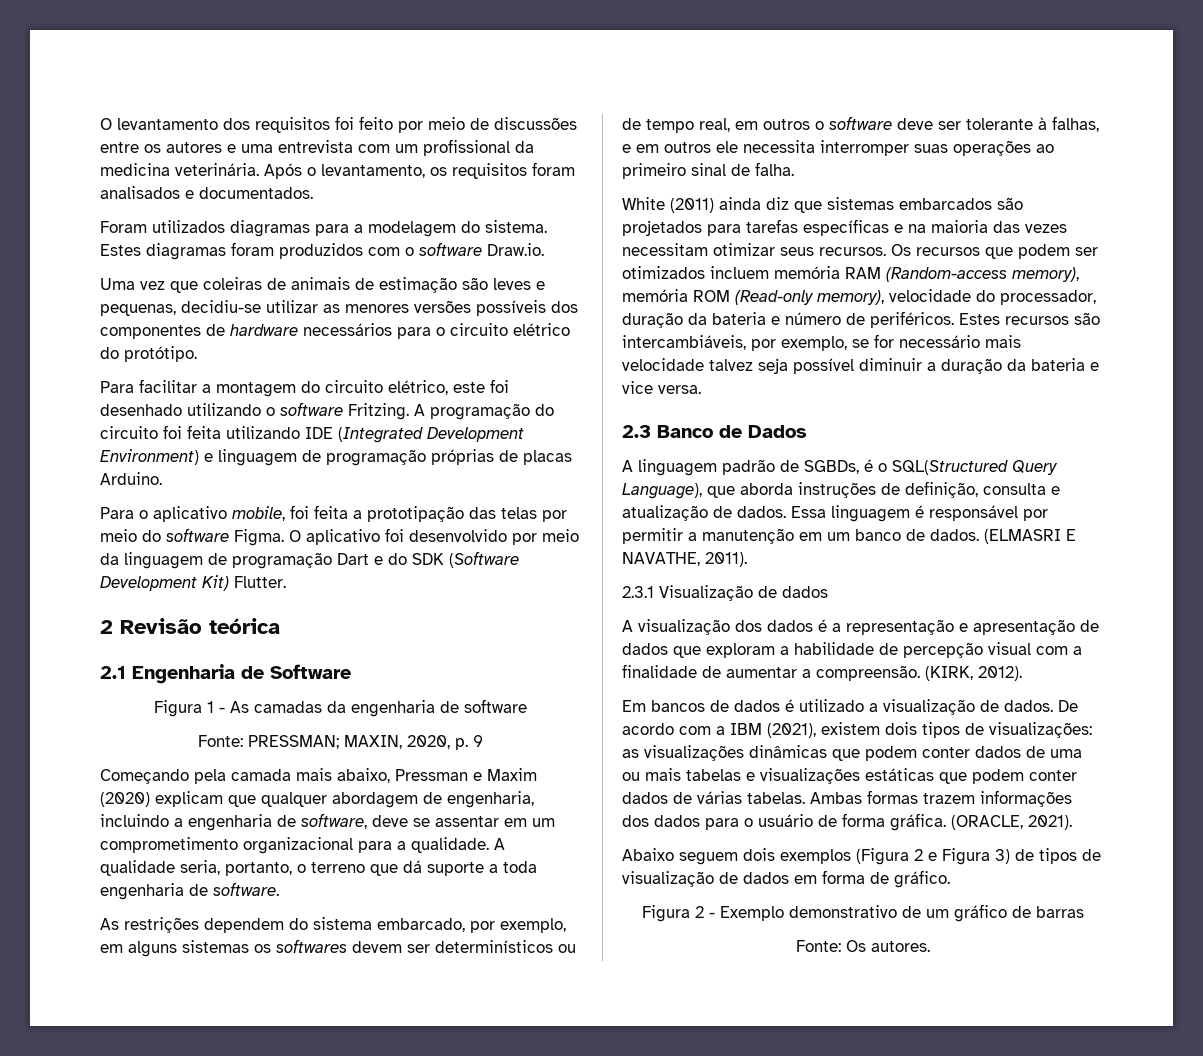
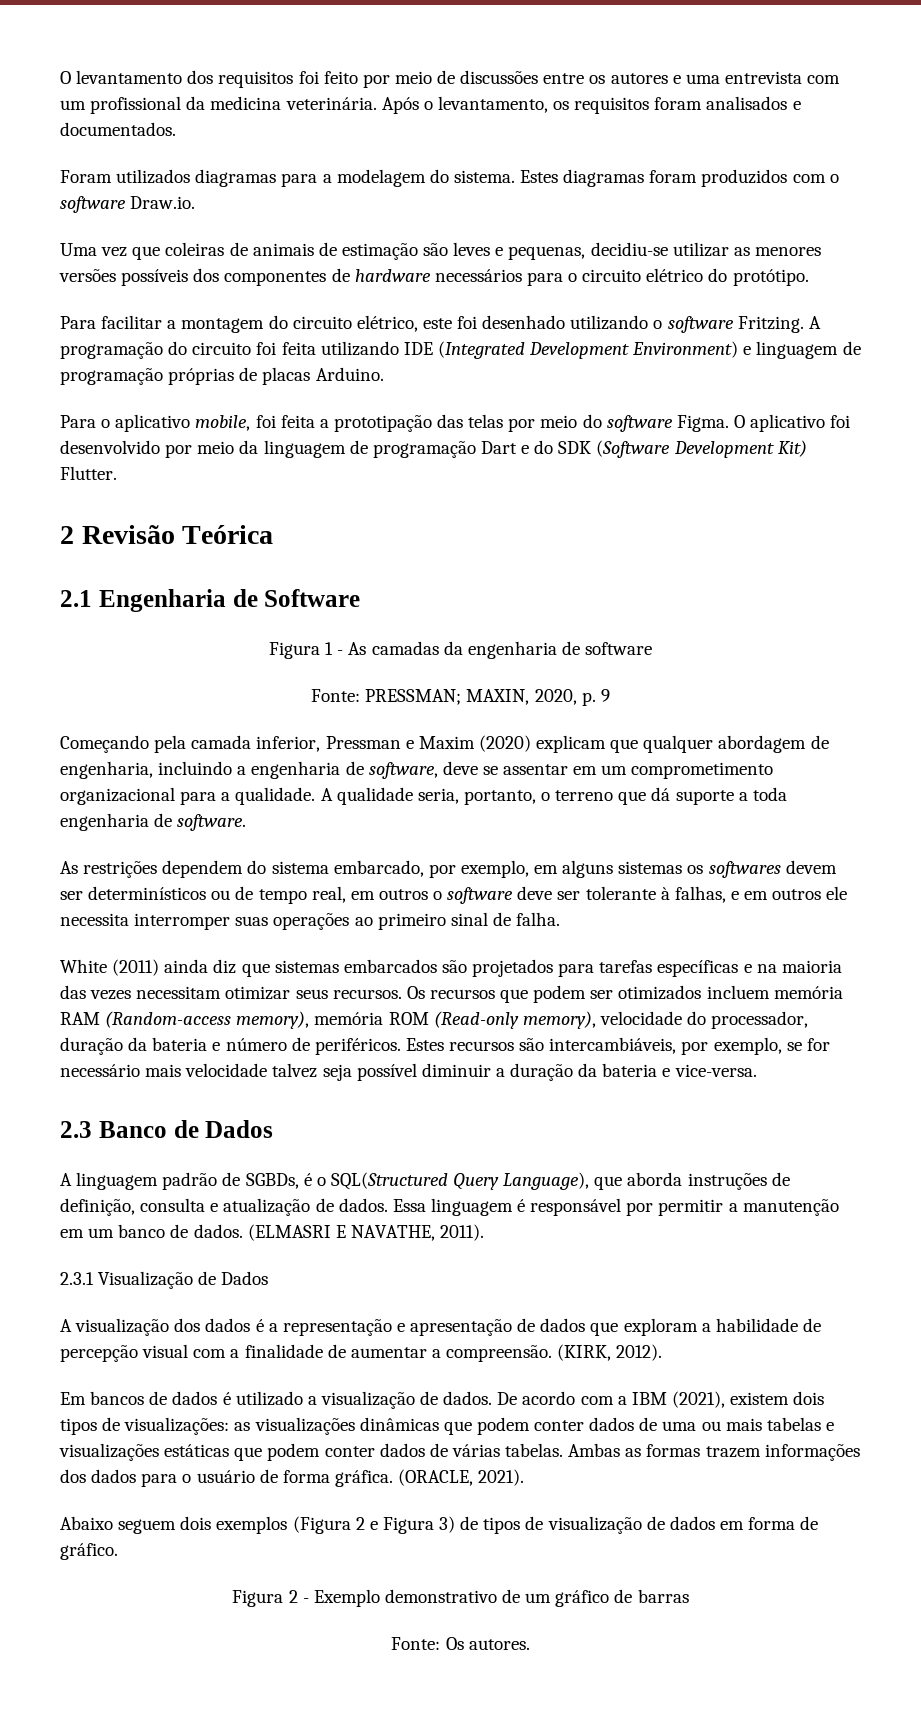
[209,618,280,634] teórica -> [182,525,274,544] Teórica
[296,768,390,783] mais abaixo, -> [256,736,321,752] inferior,
[622,381,701,394] vice versa. -> [674,1064,757,1077] vice-versa.
[782,586,828,598] dados -> [221,1271,269,1285] Dados
(862, 798) none -> [625,1448,642,1457] as

